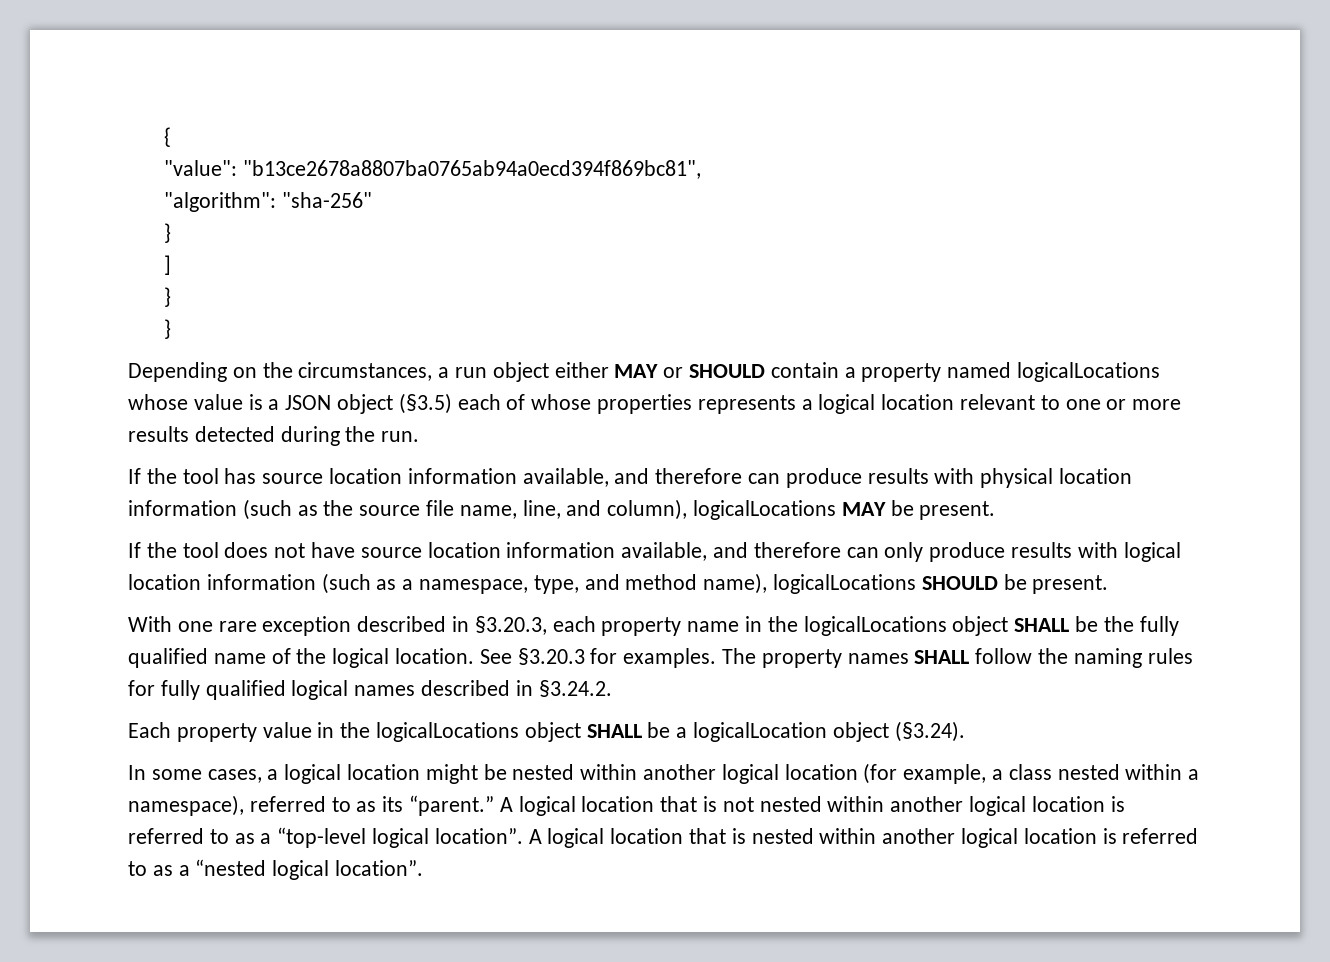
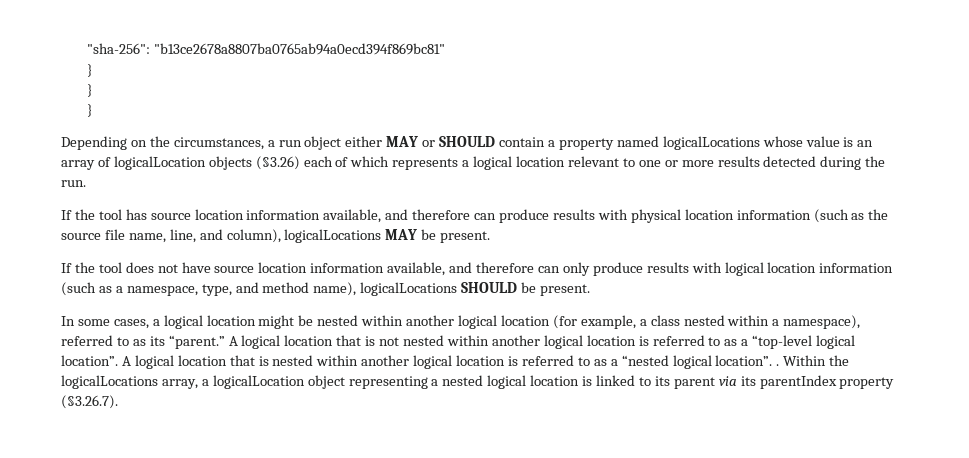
[164,127,172,147] [164,160,701,179] [164,192,372,212] [164,223,172,243] [164,255,172,275] { // "value": "b13ce2678a8807ba0765ab94a0ecd394f869bc81", // "algorithm": "sha-256" // } // ] -> [87,43,446,55] [87,64,94,77] "sha-256": "b13ce2678a8807ba0765ab94a0ecd394f869bc81" // }
[268,393,693,414] a JSON object (§3.5) each of whose properties -> [857,140,874,147] [61,156,390,170] an array of logicalLocation objects (§3.26) each of which
[128,616,1179,636] [128,648,1193,668] [128,680,612,700] [128,721,965,742] // With one rare exception described in §3.20.3, each property name in the logicalLocations object SHALL be the fully qualified name of the logical location. See §3.20.3 for examples. The property names SHALL follow the naming rules for fully qualified logical names described in §3.24.2. // Each property value in the logicalLocations object SHALL be a logicalLocation object (§3.24). -> (591, 290) none
(424, 868) none -> [776,355,850,366] [61,375,895,389] [61,395,118,409] . Within the logicalLocations array, a logicalLocation object representing a nested logical location is linked to its parent via its parentIndex property (§3.26.7).

